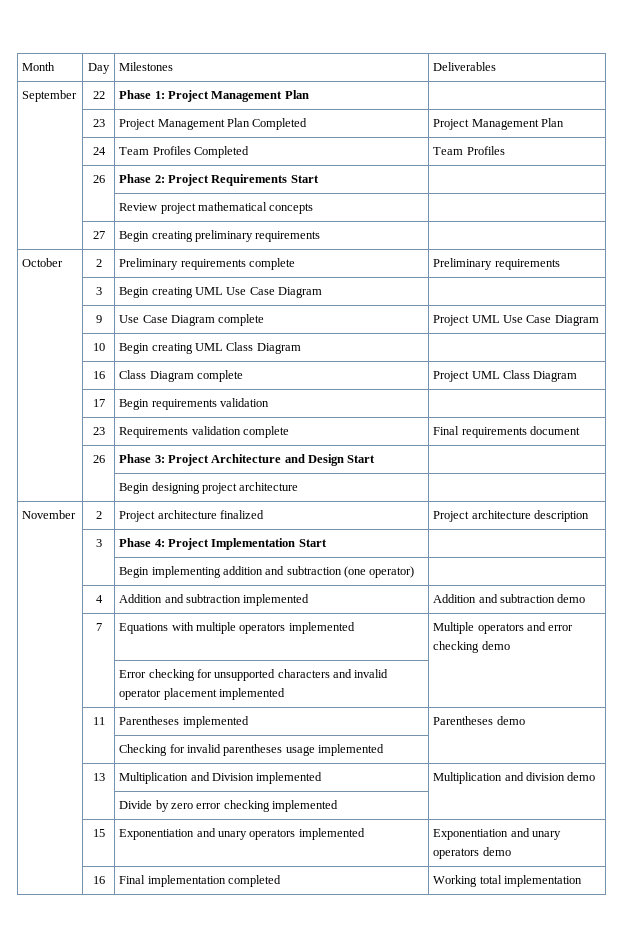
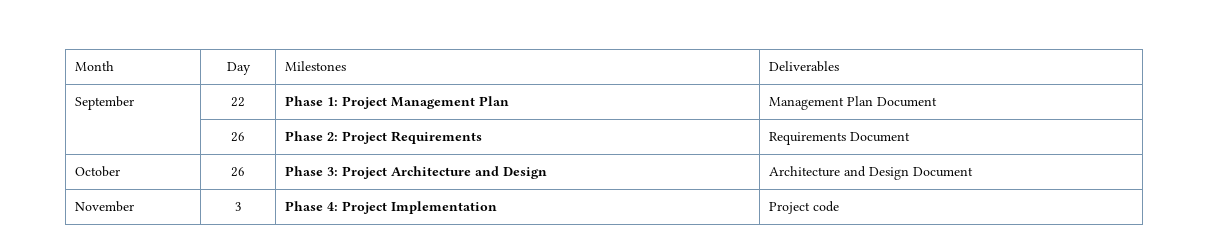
[92,119,105,127] [119,118,308,130] [433,118,564,130] [92,147,106,155] [119,146,249,158] [433,146,505,155] // | 23 | Project Management Plan Completed | Project Management Plan // | 24 | Team Profiles Completed | Team Profiles -> [769,96,938,110] Management Plan Document
[290,175,319,183] [119,202,314,214] [92,231,105,239] [119,230,321,242] [22,258,64,267] [95,259,102,267] [119,258,295,270] [433,258,560,270] [95,287,102,295] [119,287,323,298] [95,315,102,323] [119,314,265,326] [433,315,599,326] [92,343,105,351] [119,342,301,354] [92,371,105,379] [119,370,243,382] [433,370,578,382] [92,399,105,407] [119,398,269,410] [92,427,105,435] [119,426,289,438] [433,426,580,438] Start | // | | Review project mathematical concepts | // | 27 | Begin creating preliminary requirements | // October | 2 | Preliminary requirements complete | Preliminary requirements // | 3 | Begin creating UML Use Case Diagram | // | 9 | Use Case Diagram complete | Project UML Use Case Diagram // | 10 | Begin creating UML Class Diagram | // | 16 | Class Diagram complete | Project UML Class Diagram // | 17 | Begin requirements validation | // | 23 | Requirements validation complete | Final requirements document // -> [769,132,911,145] [75,166,121,177] | Requirements Document // October
[347,455,376,463] [119,482,299,494] [22,510,77,519] [95,511,102,519] [119,510,264,522] [433,510,589,522] Start | // | | Begin designing project architecture | // November | 2 | Project architecture finalized | Project architecture description // -> [769,166,974,180] [75,201,135,212] | Architecture and Design Document // November
[298,539,327,547] [119,566,415,578] [95,595,103,603] [119,594,310,606] [433,594,586,603] [95,623,102,631] [119,622,355,634] [433,622,574,634] [433,641,510,653] [119,669,389,681] [119,688,285,700] [92,717,105,725] [119,716,249,728] [433,716,525,725] [119,744,385,756] [92,773,105,781] [119,772,323,784] [433,772,596,784] [119,800,339,812] [92,829,105,837] [119,828,365,840] [433,828,561,840] [433,847,511,859] [92,876,105,884] [119,875,281,887] [433,875,582,887] Start | // | | Begin implementing addition and subtraction (one operator) | // | 4 | Addition and subtraction implemented | Addition and subtraction demo // | 7 | Equations with multiple operators implemented | Multiple operators and error checking demo // | | Error checking for unsupported characters and invalid operator placement implemented | // | 11 | Parentheses implemented | Parentheses demo // | | Checking for invalid parentheses usage implemented | // | 13 | Multiplication and Division implemented | Multiplication and division demo // | | Divide by zero error checking implemented | // | 15 | Exponentiation and unary operators implemented | Exponentiation and unary operators demo // | 16 | Final implementation completed | Working total implementation -> [769,201,840,214] | Project code

